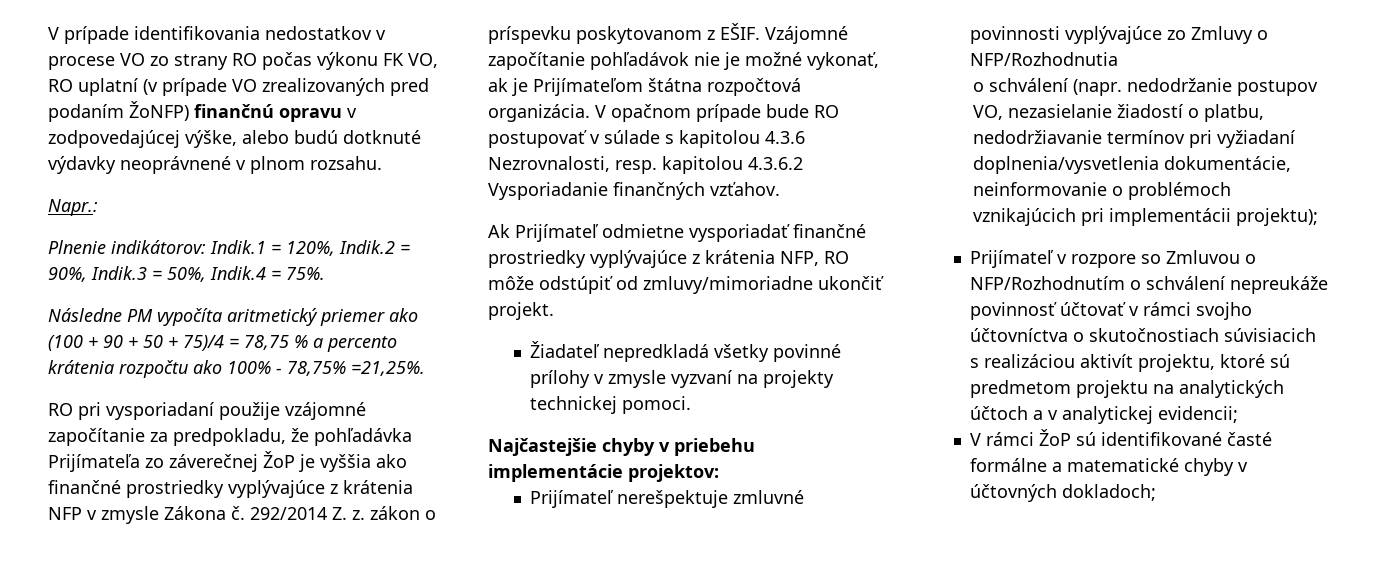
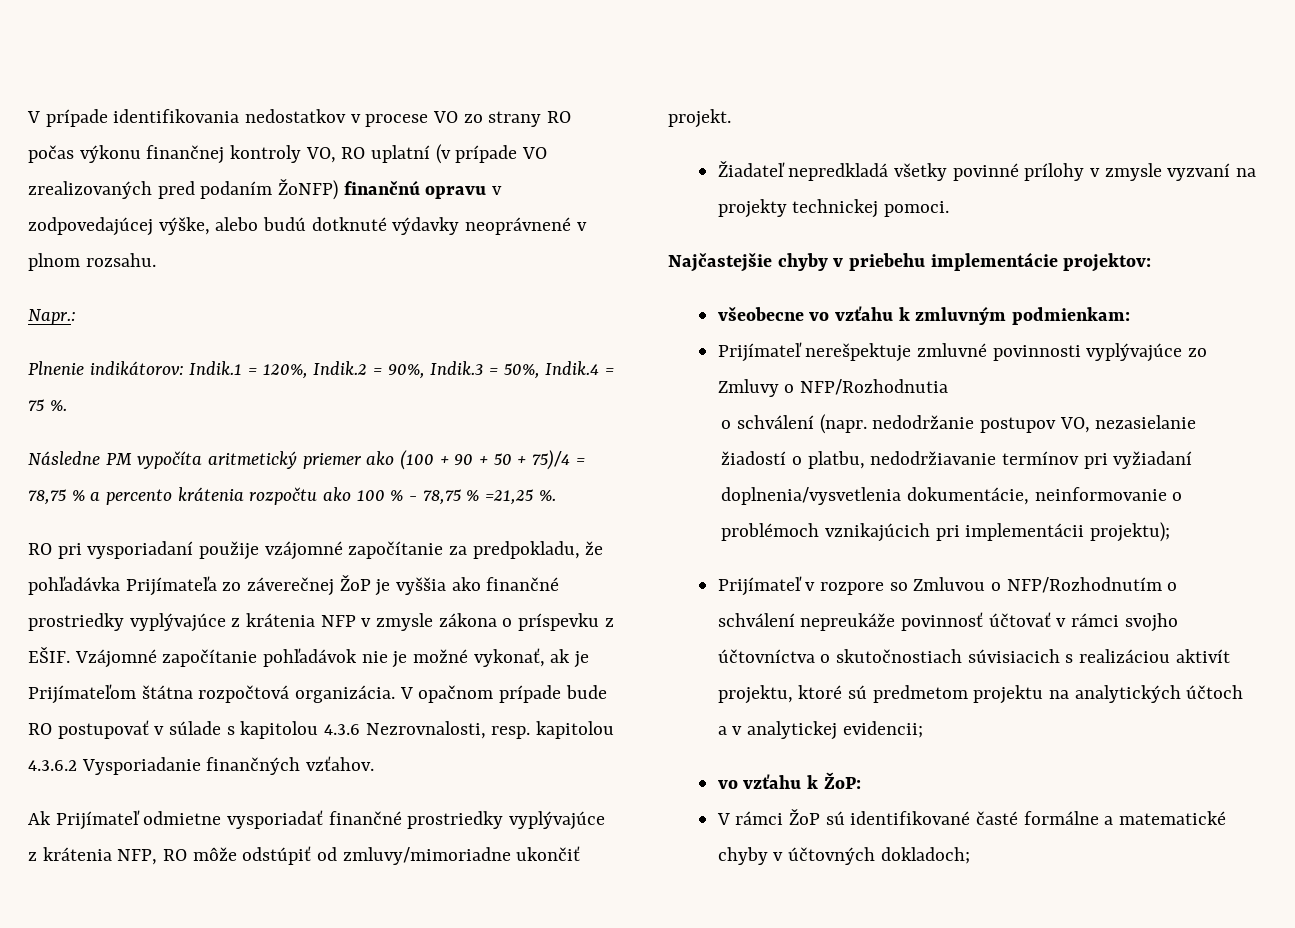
[383,53,404,66] FK -> [146,145,302,164] finančnej kontroly
[286,267,325,280] 75%. -> [28,399,67,411] 75 %.
[227,361,425,376] 100% - 78,75% =21,25%. -> [356,489,556,505] 100 % - 78,75 % =21,25 %.
[164,506,420,520] Zákona č. 292/2014 Z. z. zákon -> [438,613,497,627] zákona
[576,26,702,44] poskytovanom -> (600, 622) none
(719, 473) none -> [717,306,1131,325] // všeobecne vo vzťahu k zmluvným podmienkam:
(1239, 414) none -> [717,772,861,789] // vo vzťahu k ŽoP:

